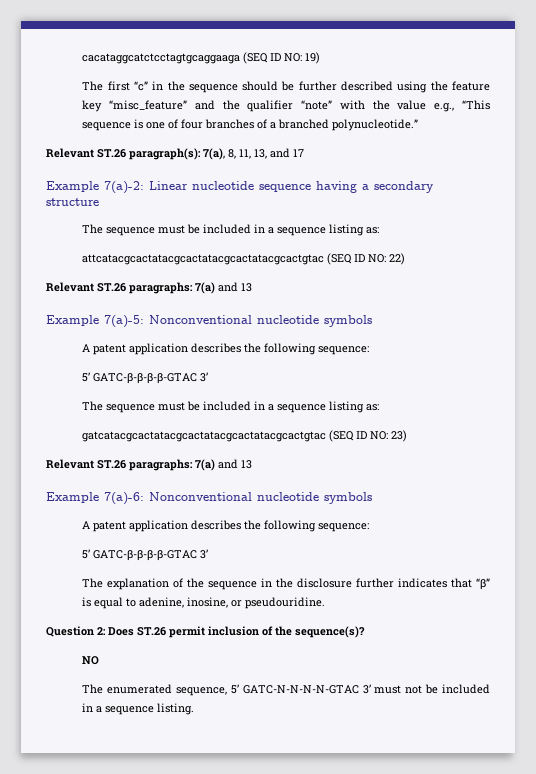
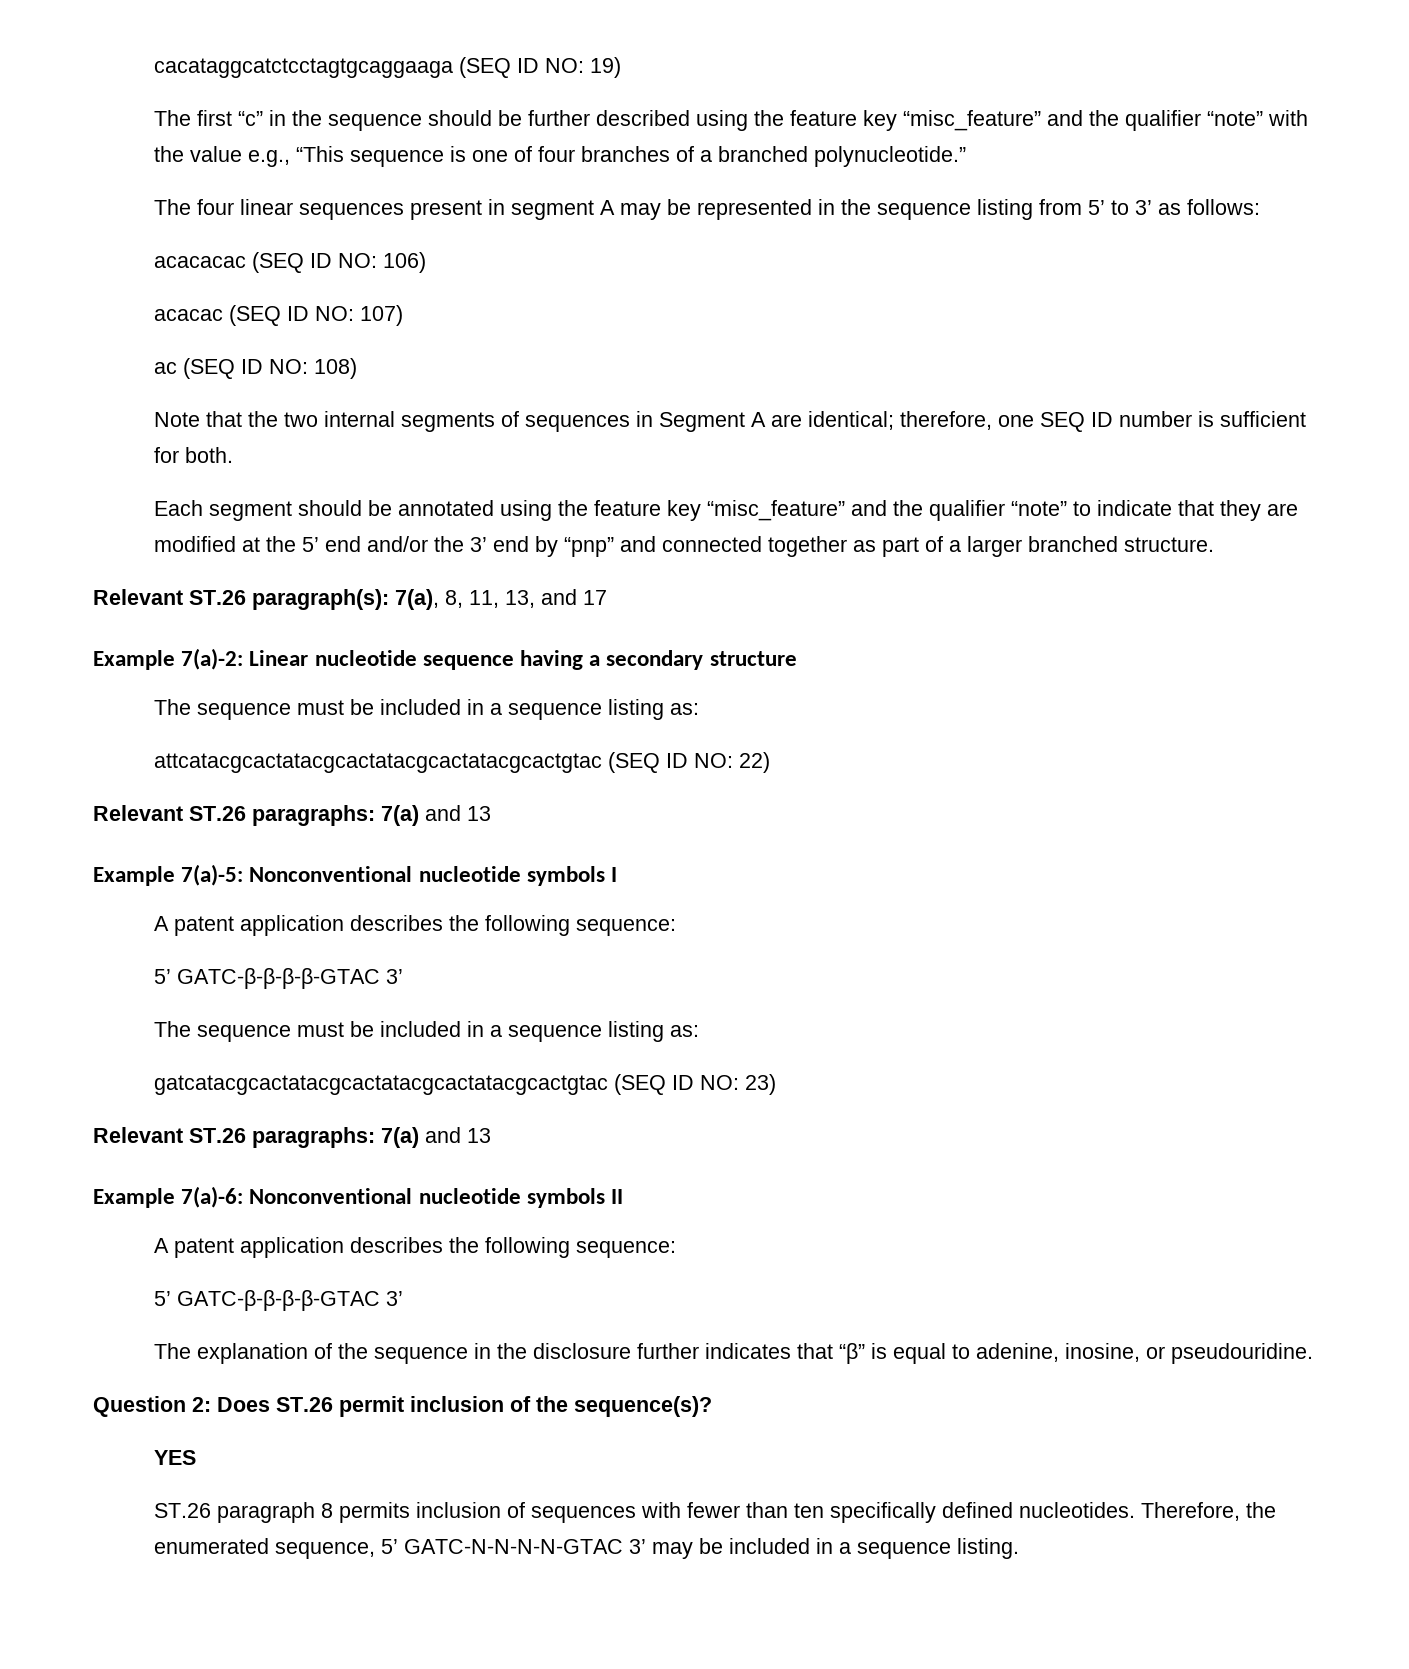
(419, 125) none -> [153,199,1260,220] [153,252,426,273] [153,305,403,326] [153,358,357,379] [153,411,1306,432] [153,447,233,463] [153,500,1298,521] [153,536,1214,557] // The four linear sequences present in segment A may be represented in the sequence listing from 5’ to 3’ as follows: // acacacac (SEQ ID NO: 106) // acacac (SEQ ID NO: 107) // ac (SEQ ID NO: 108) // Note that the two internal segments of sequences in Segment A are identical; therefore, one SEQ ID number is sufficient for both. // Each segment should be annotated using the feature key “misc_feature” and the qualifier “note” to indicate that they are modified at the 5’ end and/or the 3’ end by “pnp” and connected together as part of a larger branched structure.
(372, 321) none -> [611,867,618,882] I
(372, 498) none -> [611,1189,624,1204] II
[82,656,100,665] [82,684,104,694] NO // The -> [153,1450,196,1465] [153,1502,1276,1523] YES // ST.26 paragraph 8 permits inclusion of sequences with fewer than ten specifically defined nucleotides. Therefore, the
[374,685,423,694] must not -> [651,1542,693,1559] may

